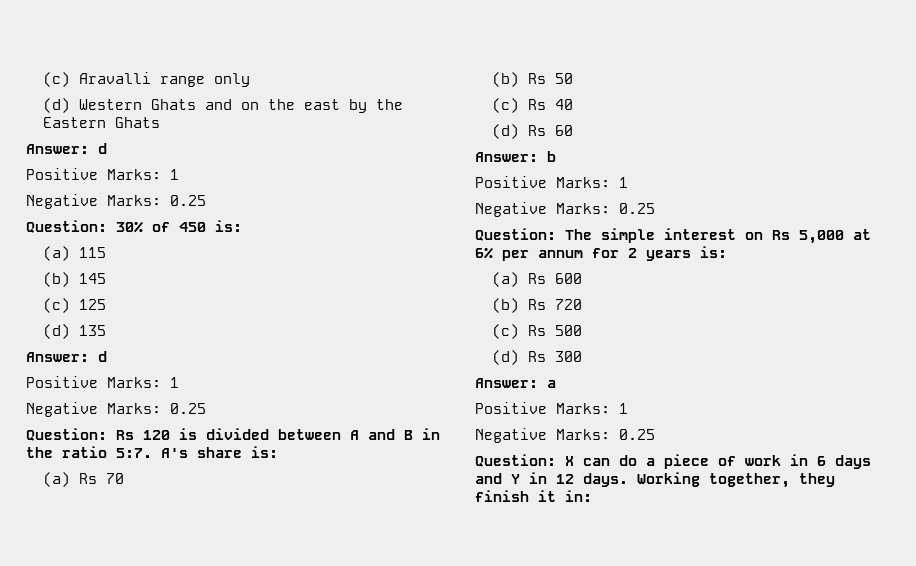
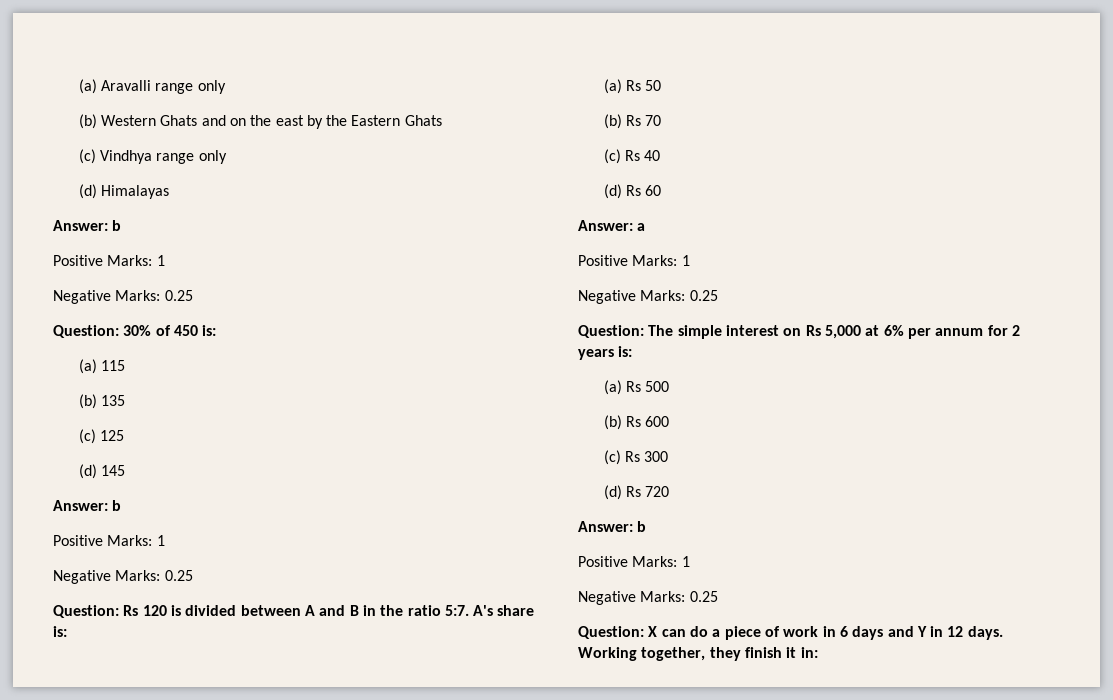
[43,72,71,87] (c) -> [78,79,97,94] (a)
[43,98,71,113] (d) -> [78,114,97,129] (b)
[26,143,107,154] // Answer: d -> [78,149,227,164] [78,184,169,199] [53,220,122,231] // (c) Vindhya range only // (d) Himalayas // Answer: b
[79,273,107,284] 145 -> [100,395,125,406] 135
[79,325,107,336] [26,351,107,362] 135 // Answer: d -> [100,465,125,476] [53,500,122,511] 145 // Answer: b
[106,473,125,484] [492,72,574,87] 70 // (b) Rs 50 -> [645,80,662,91] [603,114,662,129] 50 // (b) Rs 70
[547,151,556,162] b -> [637,223,646,231] a
[555,273,583,284] [492,298,583,313] [492,324,583,339] [492,350,583,365] [475,378,556,388] 600 // (b) Rs 720 // (c) Rs 500 // (d) Rs 300 // Answer: a -> [645,381,670,392] [603,415,670,430] [603,450,669,465] [603,485,670,500] [578,521,647,532] 500 // (b) Rs 600 // (c) Rs 300 // (d) Rs 720 // Answer: b

